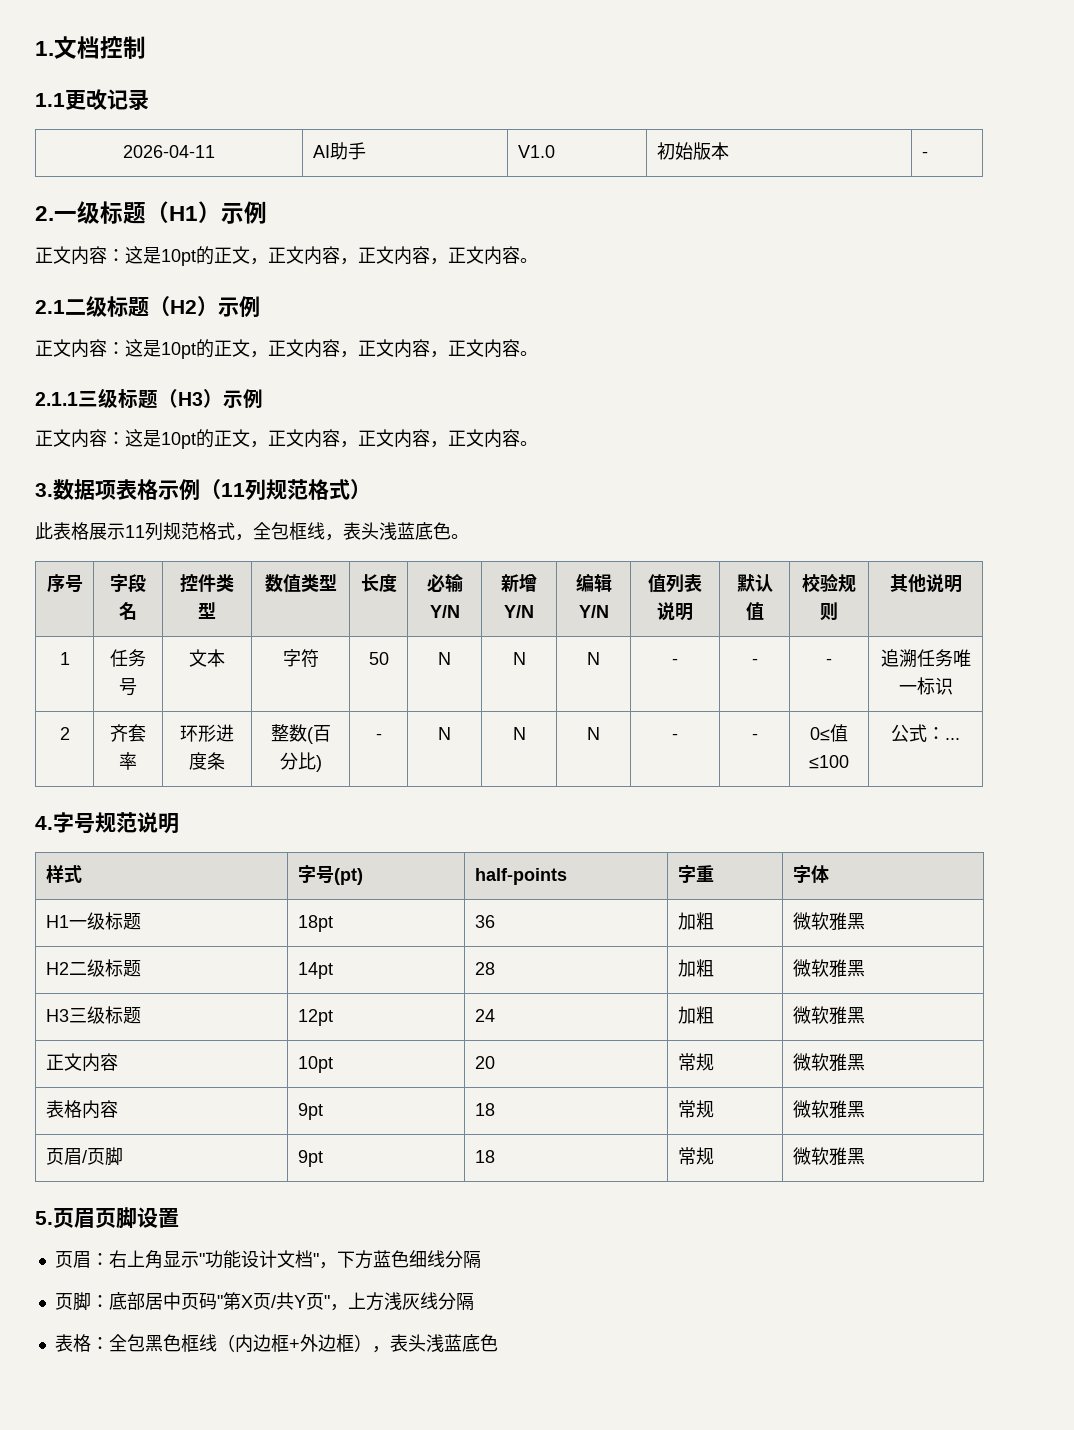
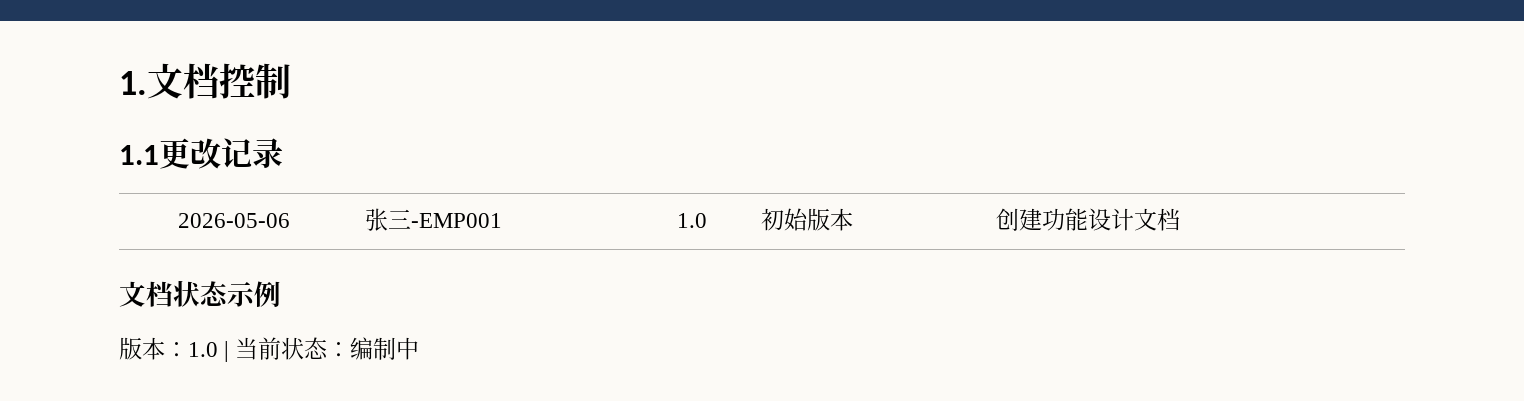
[123,145,215,158] [312,142,366,160] [517,145,555,158] [656,142,729,160] [921,151,928,158] [35,201,267,224] [35,246,538,266] [35,296,260,317] [35,339,538,359] [35,388,263,409] [35,429,538,449] [35,479,371,501] [35,522,469,541] [46,574,83,593] [109,574,146,592] [118,602,137,620] [180,574,234,592] [198,602,216,619] [264,574,337,593] [360,574,397,592] [426,573,463,592] [429,605,460,618] [501,574,537,592] [504,605,534,618] [575,573,612,592] [578,605,609,618] [648,574,702,593] [657,602,693,621] [736,574,773,592] [745,602,764,621] [802,573,856,592] [820,602,838,621] [889,574,962,593] [59,652,70,665] [109,649,146,667] [118,678,137,696] [189,649,225,667] [282,649,319,668] [368,652,389,665] [438,652,451,665] [512,652,526,665] [587,652,600,665] [672,658,678,665] [751,658,758,665] [826,658,832,665] [880,649,971,667] [898,677,953,695] [59,727,70,740] [109,724,146,742] [118,752,137,770] [180,724,234,742] [189,752,225,770] [270,724,331,744] [279,752,322,772] [375,733,382,740] [438,727,451,740] [512,727,526,740] [587,727,600,740] [672,733,678,740] [751,733,758,740] [810,724,848,742] [809,755,849,769] [891,724,960,742] [35,812,179,834] [45,865,82,883] [297,865,363,885] [474,868,567,885] [677,865,714,883] [792,865,829,883] [45,912,141,930] [297,915,333,932] [474,915,495,928] [677,912,714,930] [792,912,865,930] [45,959,141,977] [297,962,333,979] [474,962,495,975] [677,959,714,977] [792,959,865,977] [45,1006,141,1024] [297,1009,333,1026] [474,1009,495,1022] [677,1006,714,1024] [792,1006,865,1024] [45,1053,118,1072] [297,1056,333,1073] [474,1056,495,1069] [677,1053,714,1071] [792,1053,865,1071] [45,1100,118,1119] [297,1103,323,1120] [474,1103,495,1116] [677,1100,714,1118] [792,1100,865,1118] [45,1147,123,1166] [297,1150,323,1167] [474,1150,495,1163] [677,1147,714,1165] [792,1147,865,1165] [35,1207,179,1229] [54,1250,481,1269] [54,1292,474,1311] [54,1334,498,1353] 2026-04-11 | AI助手 | V1.0 | 初始版本 | - // 2.一级标题（H1）示例 // 正文内容：这是10pt的正文，正文内容，正文内容，正文内容。 // 2.1二级标题（H2）示例 // 正文内容：这是10pt的正文，正文内容，正文内容，正文内容。 // 2.1.1三级标题（H3）示例 // 正文内容：这是10pt的正文，正文内容，正文内容，正文内容。 // 3.数据项表格示例（11列规范格式） // 此表格展示11列规范格式，全包框线，表头浅蓝底色。 // 序号 | 字段名 | 控件类型 | 数值类型 | 长度 | 必输Y/N | 新增Y/N | 编辑Y/N | 值列表说明 | 默认值 | 校验规则 | 其他说明 // 1 | 任务号 | 文本 | 字符 | 50 | N | N | N | - | - | - | 追溯任务唯一标识 // 2 | 齐套率 | 环形进度条 | 整数(百分比) | - | N | N | N | - | - | 0≤值≤100 | 公式：... // 4.字号规范说明 // 样式 | 字号(pt) | half-points | 字重 | 字体 // H1一级标题 | 18pt | 36 | 加粗 | 微软雅黑 // H2二级标题 | 14pt | 28 | 加粗 | 微软雅黑 // H3三级标题 | 12pt | 24 | 加粗 | 微软雅黑 // 正文内容 | 10pt | 20 | 常规 | 微软雅黑 // 表格内容 | 9pt | 18 | 常规 | 微软雅黑 // 页眉/页脚 | 9pt | 18 | 常规 | 微软雅黑 // 5.页眉页脚设置 // 页眉：右上角显示"功能设计文档"，下方蓝色细线分隔 // 页脚：底部居中页码"第X页/共Y页"，上方浅灰线分隔 // 表格：全包黑色框线（内边框+外边框），表头浅蓝底色 -> [177,213,290,228] [365,208,503,231] [676,213,707,228] [761,208,854,231] [996,208,1181,231] [119,280,281,307] [119,337,420,362] 2026-05-06 | 张三-EMP001 | 1.0 | 初始版本 | 创建功能设计文档 // 文档状态示例 // 版本：1.0 | 当前状态：编制中

